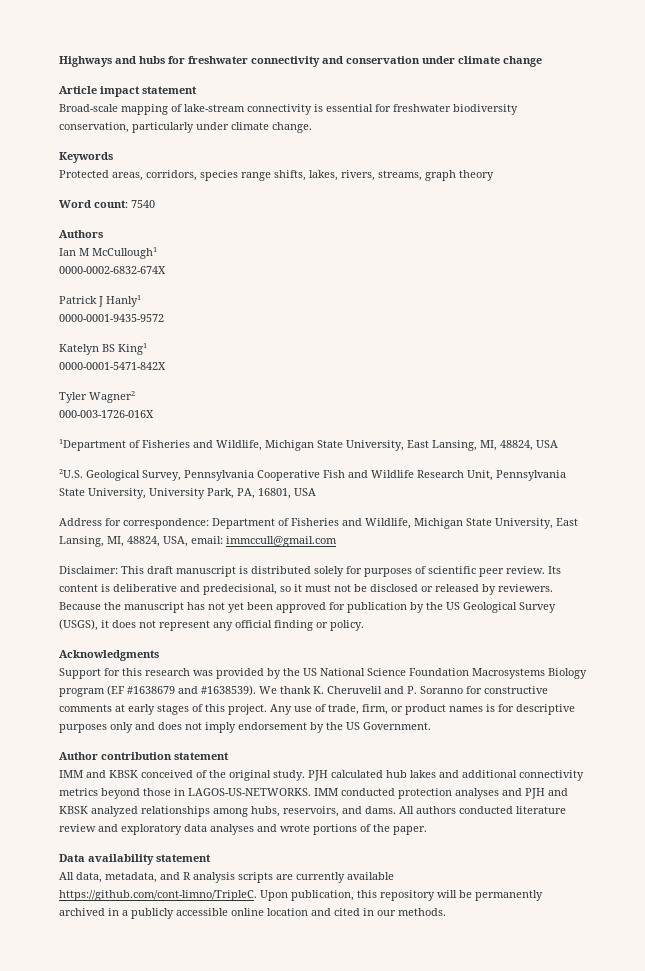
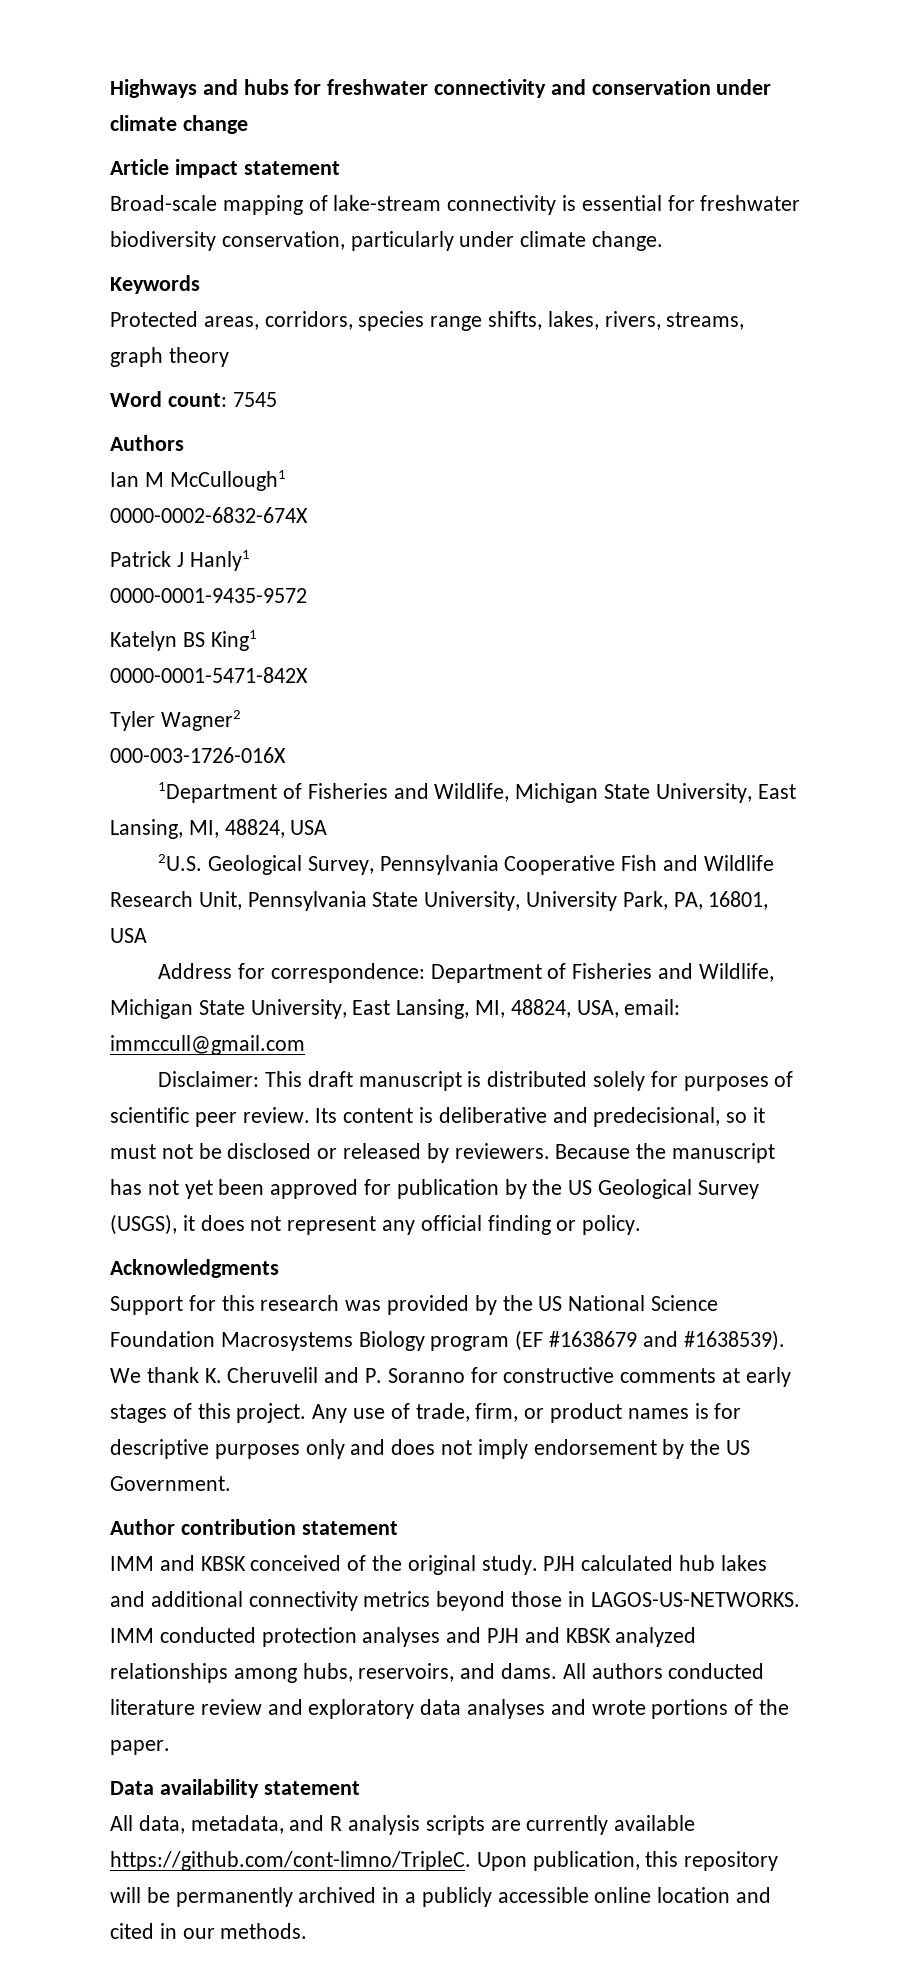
[131,200,155,208] 7540 -> [232,392,277,407] 7545

